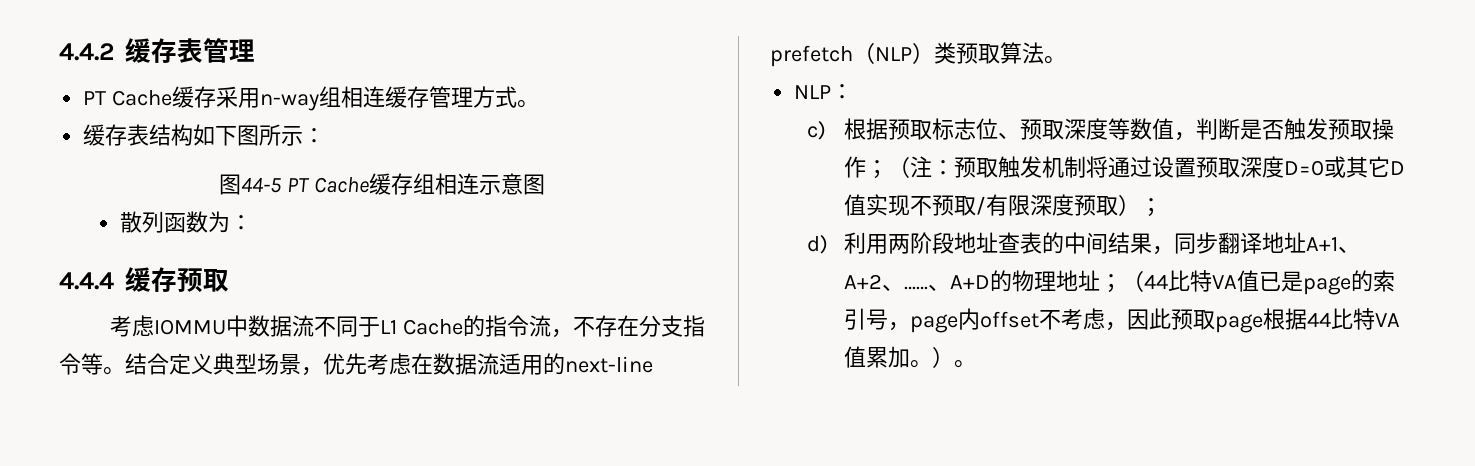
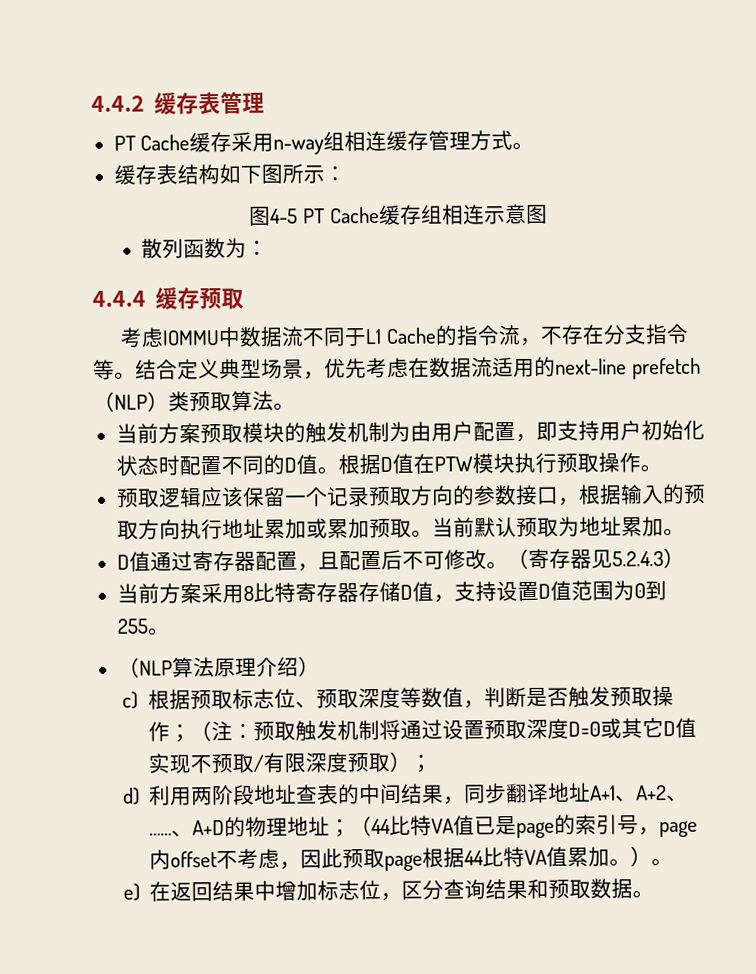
[241,177,282,193] 44-5 -> [270,208,299,224] 4-5
[794,84,854,99] NLP： -> [115,419,705,444] [115,452,662,476] [116,483,706,508] [116,516,685,540] [116,547,685,572] [116,580,667,604] [116,618,170,636] [117,656,320,678] 当前方案预取模块的触发机制为由用户配置，即支持用户初始化状态时配置不同的D值。根据D值在PTW模块执行预取操作。 // 预取逻辑应该保留一个记录预取方向的参数接口，根据输入的预取方向执行地址累加或累加预取。当前默认预取为地址累加。 // D值通过寄存器配置，且配置后不可修改。（寄存器见5.2.4.3） // 当前方案采用8比特寄存器存储D值，支持设置D值范围为0到255。 // （NLP算法原理介绍）
(976, 364) none -> [122,878,655,902] // e)在返回结果中增加标志位，区分查询结果和预取数据。

